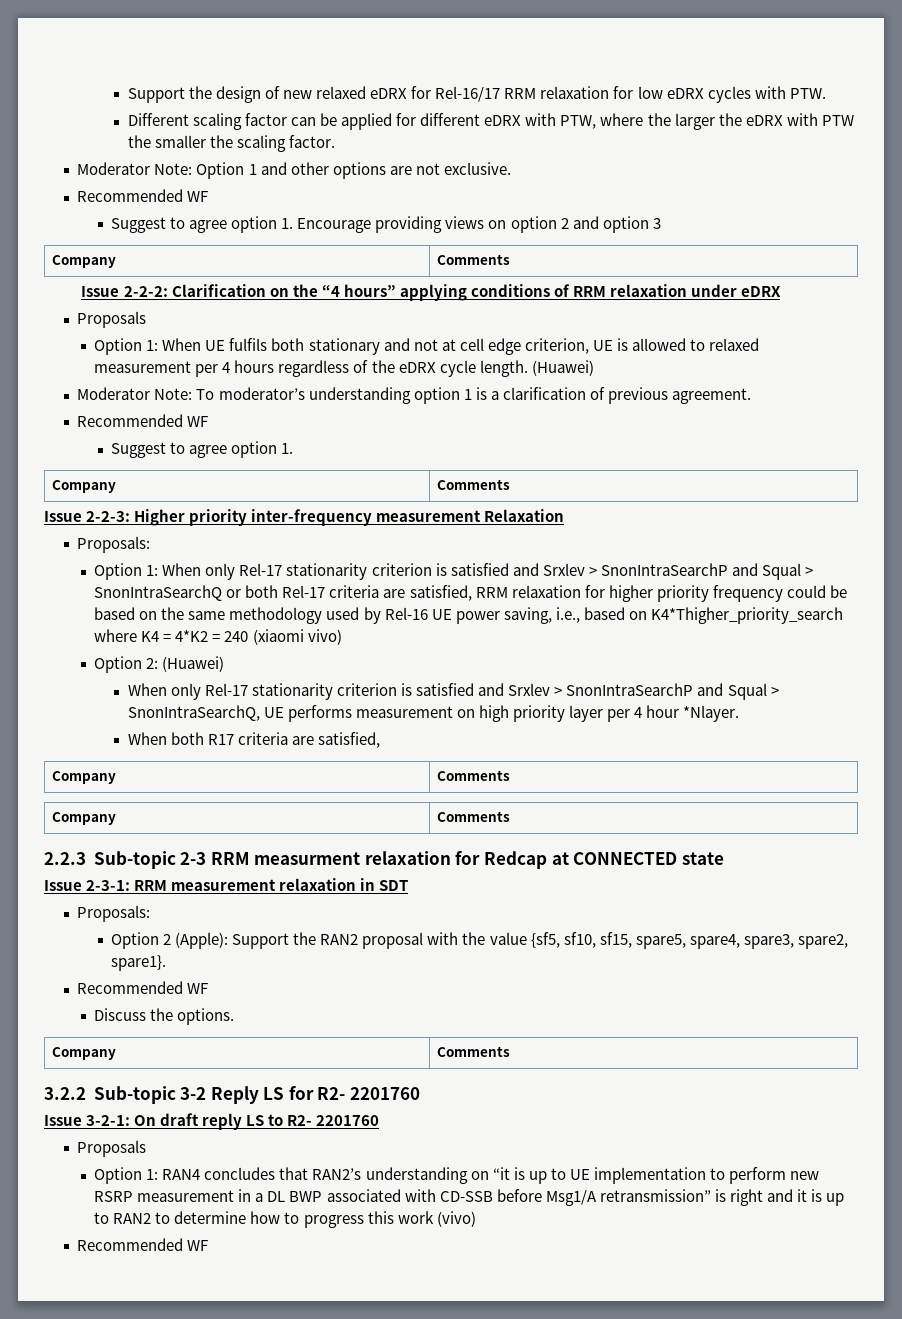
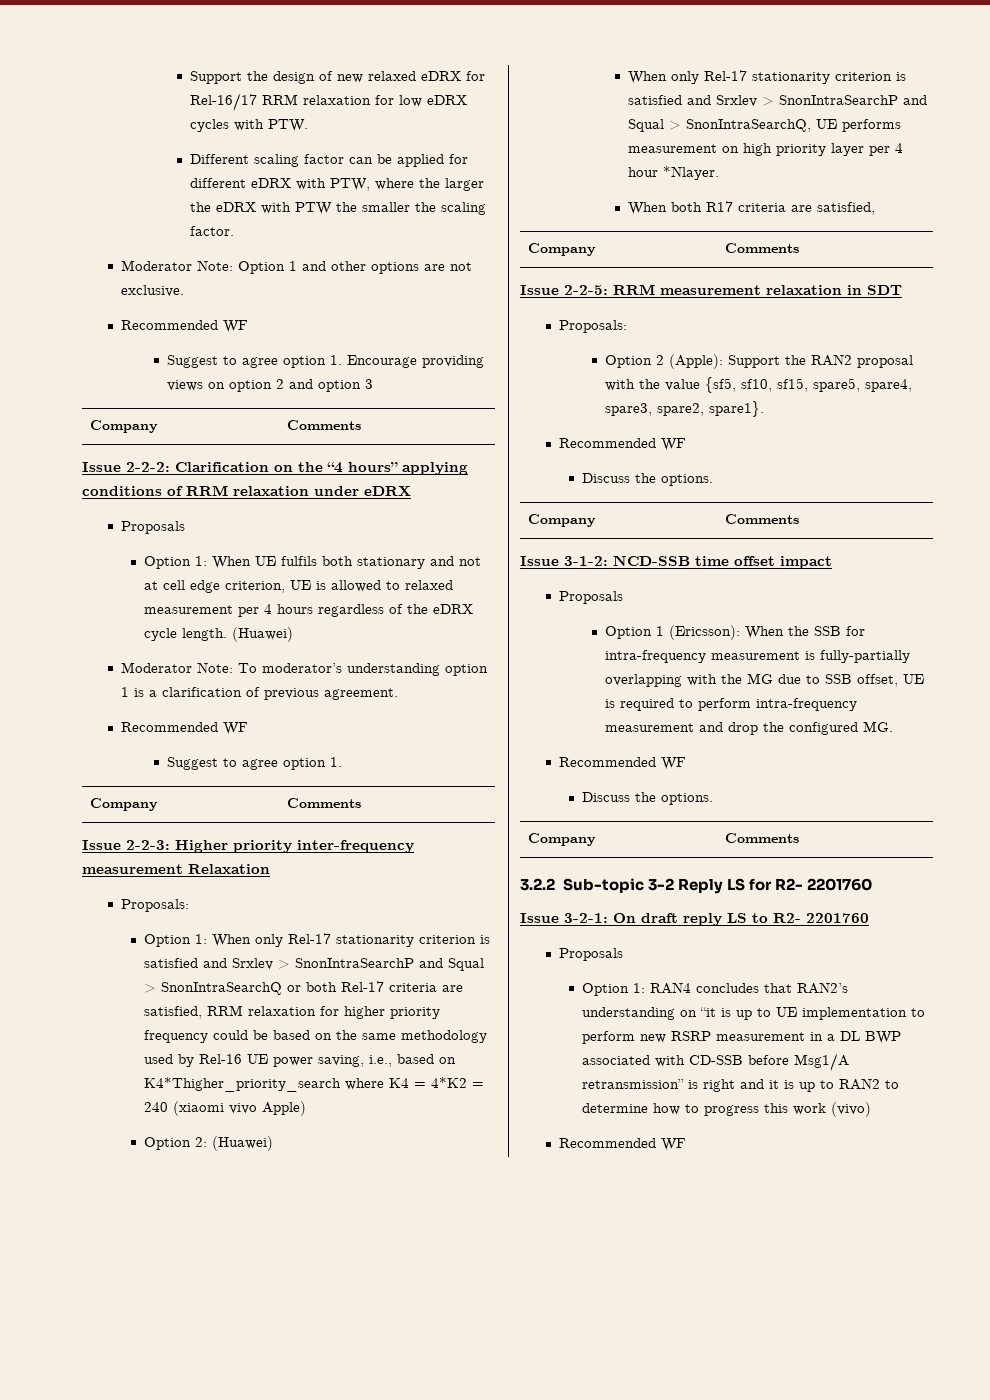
[307,629,342,645] vivo) -> [229,1101,307,1116] vivo Apple)
[52,812,117,825] [437,811,511,822] [44,851,724,869] [44,880,131,891] // Company | Comments // 2.2.3 Sub-topic 2-3 RRM measurment relaxation for Redcap at CONNECTED state // Issue 2-3-1: -> [520,285,608,295] // Issue 2-2-5:
(511, 1051) none -> [520,555,832,569] [559,591,624,604] [605,625,866,640] [605,650,911,663] [605,673,925,687] [605,698,858,711] [605,721,894,735] [559,757,687,770] [582,792,714,805] [527,833,596,846] [724,833,799,843] // Issue 3-1-2: NCD-SSB time offset impact // Proposals // Option 1 (Ericsson): When the SSB for intra-frequency measurement is fully-partially overlapping with the MG due to SSB offset, UE is required to perform intra-frequency measurement and drop the configured MG. // Recommended WF // Discuss the options. // Company | Comments

